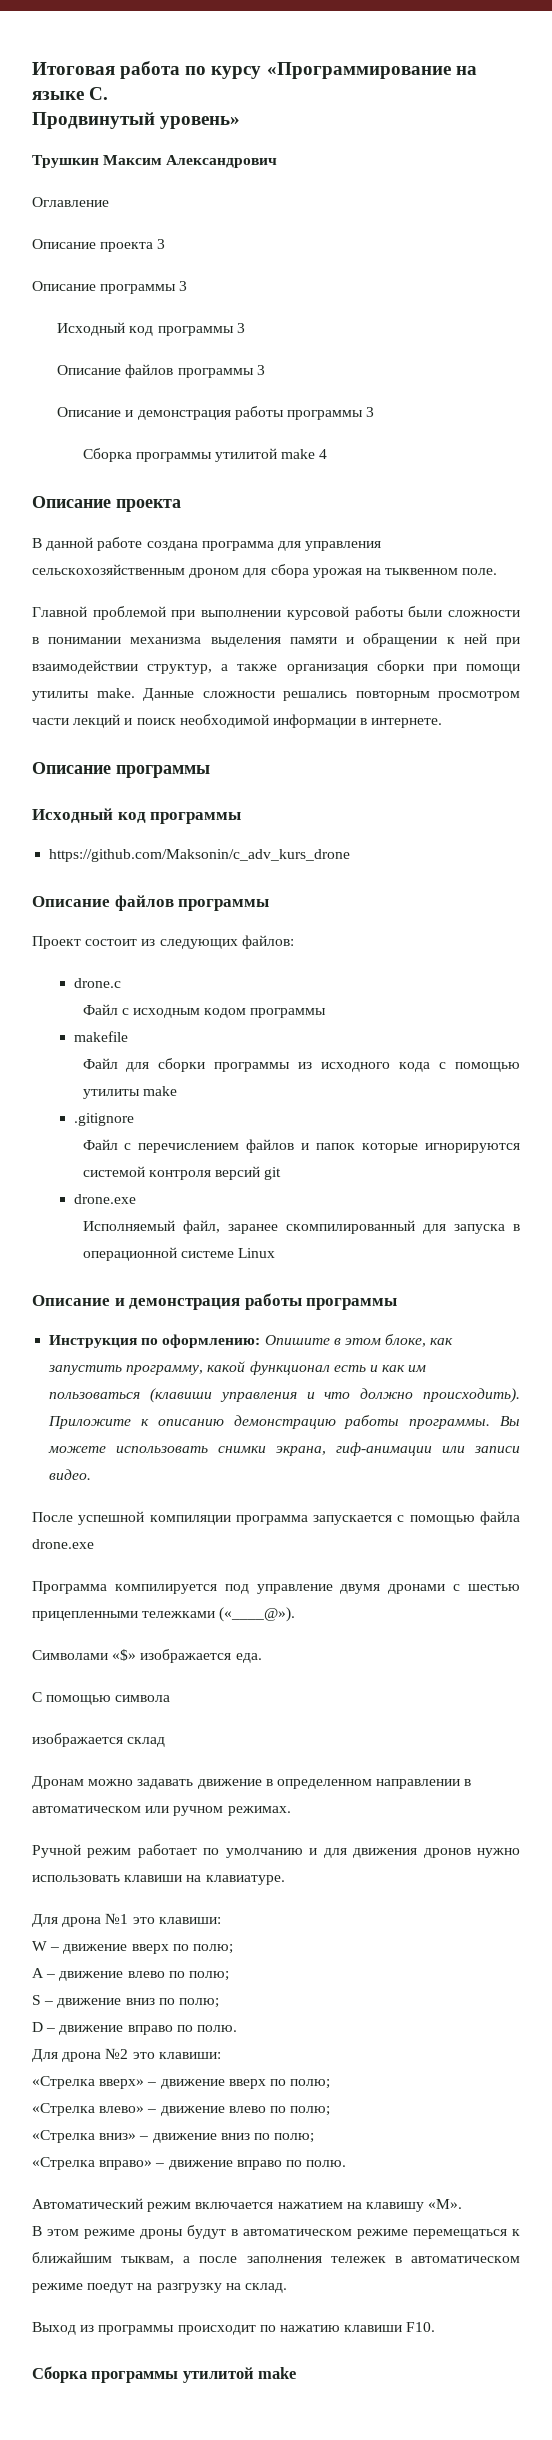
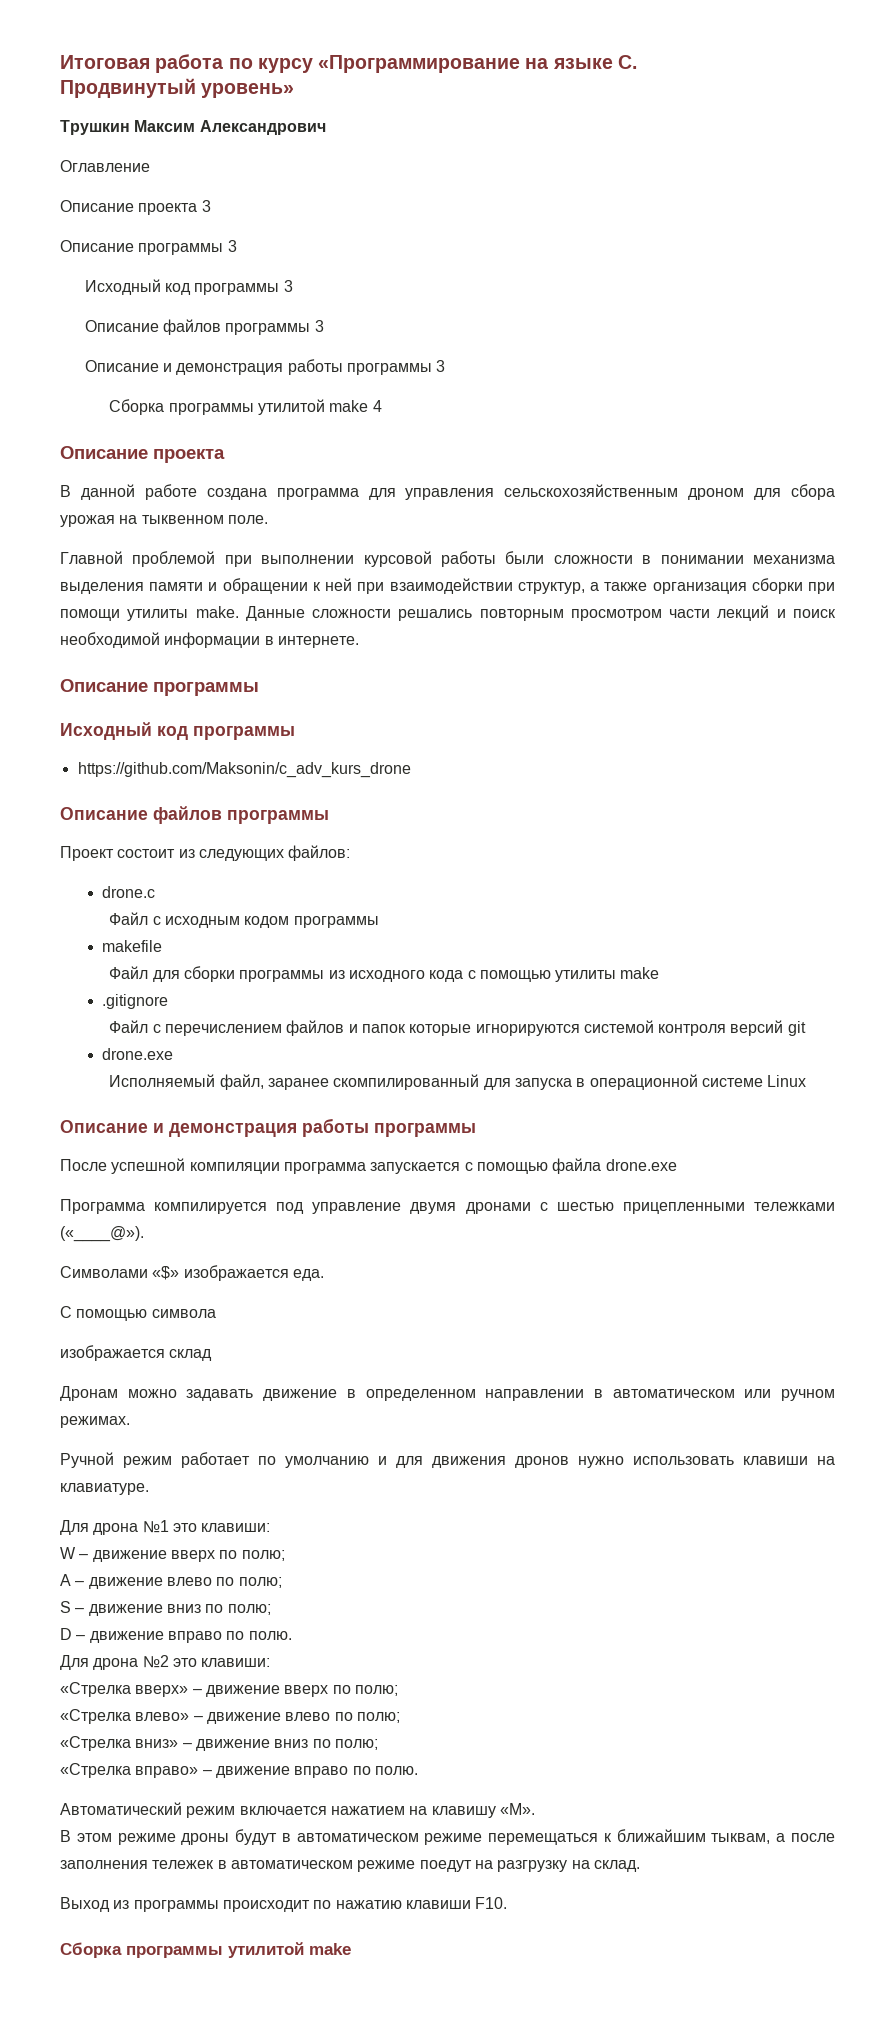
[49,1334,454,1348] [48,1361,427,1375] [49,1388,520,1403] [48,1415,520,1429] [48,1442,520,1456] [49,1469,92,1480] // Инструкция по оформлению: Опишите в этом блоке, как запустить программу, какой функционал есть и как им пользоваться (клавиши управления и что должно происходить). Приложите к описанию демонстрацию работы программы. Вы можете использовать снимки экрана, гиф-анимации или записи видео. -> (476, 1130) none

